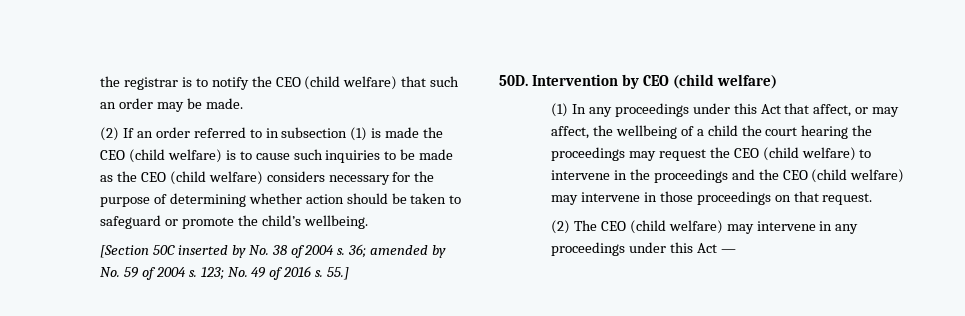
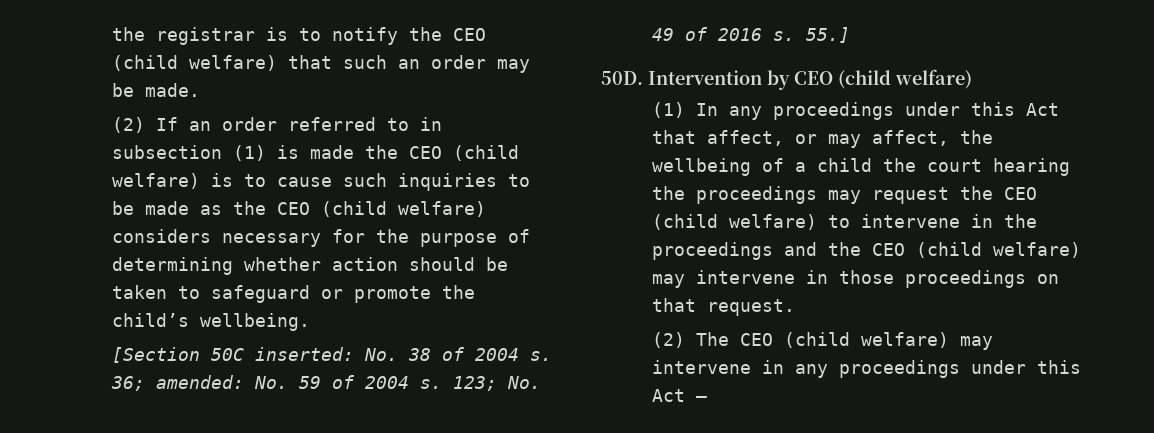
[177,245,246,258] inserted by -> [254,347,354,361] inserted:
[370,245,447,258] amended by -> [155,375,244,389] amended:

